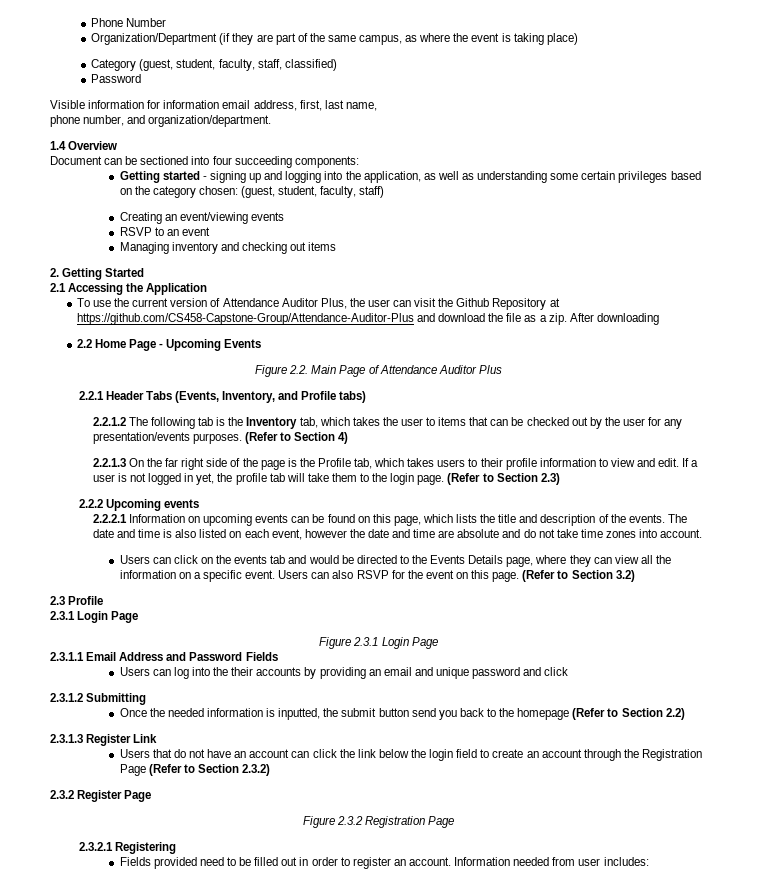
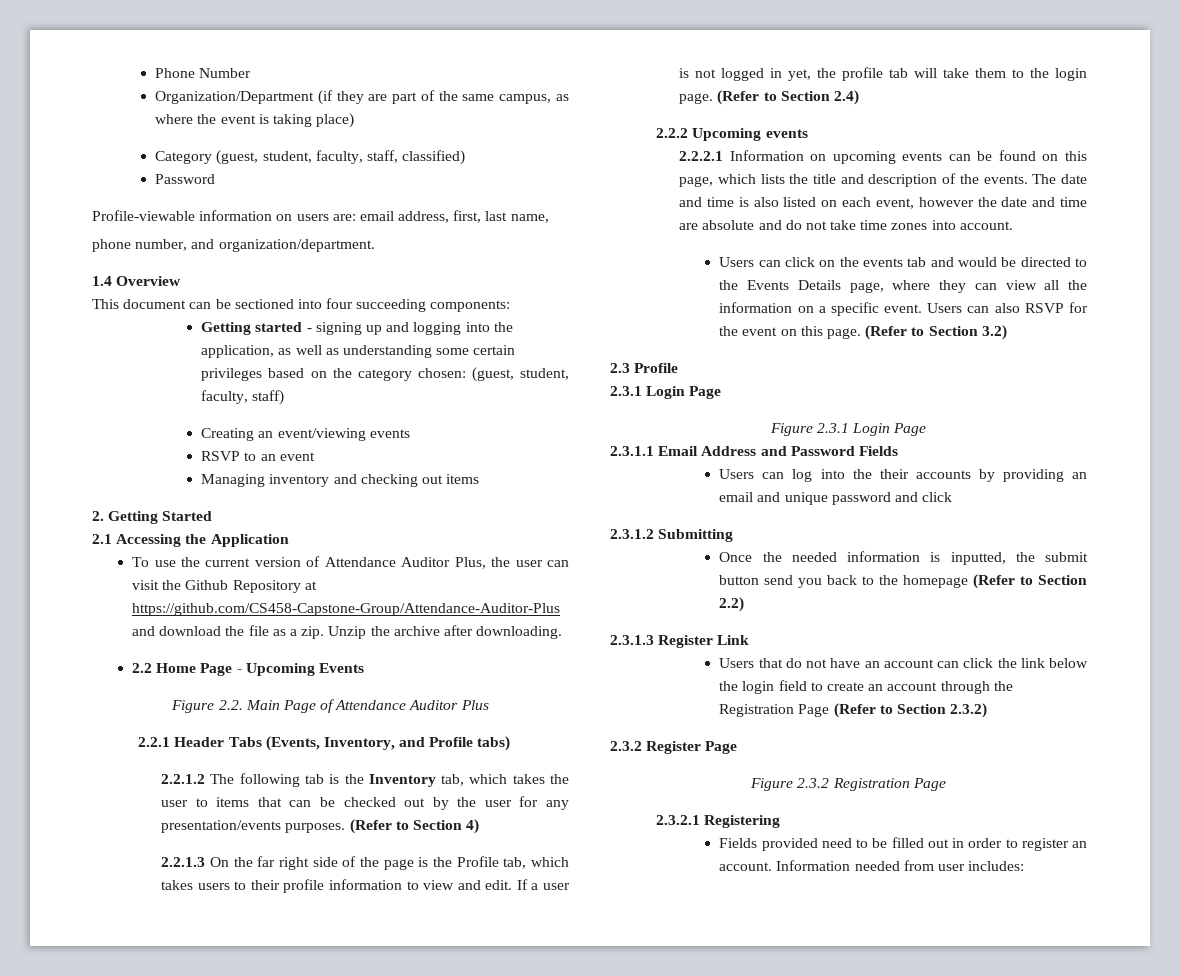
[50,100,220,109] Visible information for information -> [92,210,356,221] Profile-viewable information on users are:
[50,156,102,165] Document -> [92,299,187,309] This document
[569,313,659,325] After downloading -> [328,625,563,639] Unzip the archive after downloading.
[540,473,560,485] 2.3) -> [833,90,859,105] 2.4)

